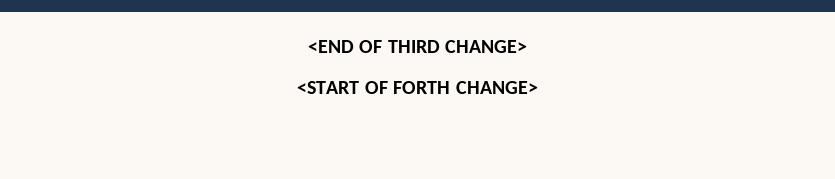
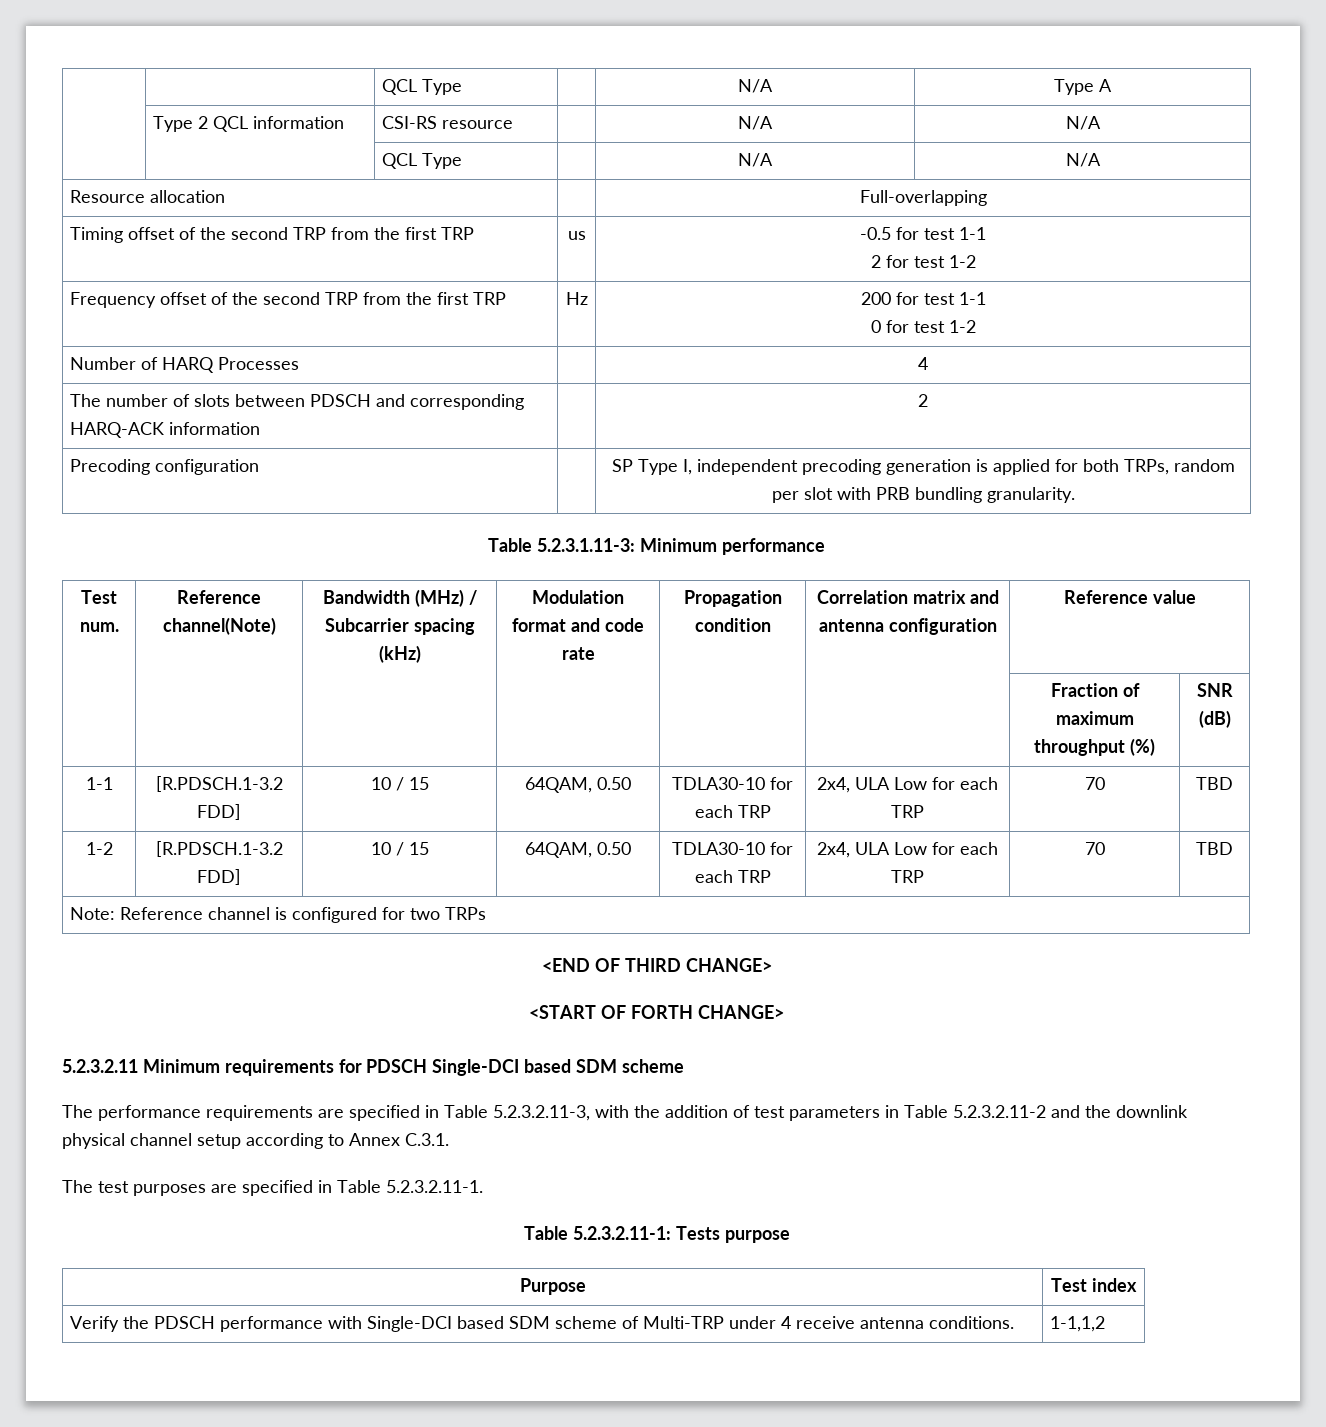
(307, 46) none -> [381,79,462,95] [738,79,773,93] [1054,79,1112,95] [152,116,344,132] [381,116,513,129] [738,116,773,130] [1065,116,1101,130] [381,153,462,169] [738,153,773,167] [1065,153,1101,167] [69,190,225,203] [859,190,987,206] [69,227,474,243] [567,231,586,240] [860,227,986,240] [870,255,976,268] [69,292,506,308] [565,292,588,305] [860,292,986,305] [870,320,976,333] [69,357,299,373] [918,357,928,370] [69,394,524,410] [69,422,260,438] [918,394,928,407] [69,459,259,475] [611,459,1235,475] [771,487,1075,503] [488,538,825,555] [81,590,117,604] [79,622,119,632] [177,590,261,604] [162,617,276,635] [322,589,477,607] [324,618,475,635] [378,645,421,663] [532,590,624,604] [512,618,644,632] [561,647,595,660] [683,590,782,607] [694,618,771,632] [816,590,999,604] [818,618,997,635] [1063,590,1196,604] [1050,683,1140,697] [1055,711,1134,725] [1034,738,1155,756] [1196,683,1233,697] [1198,710,1231,728] [85,777,113,790] [155,776,283,792] [197,804,241,820] [370,777,429,791] [525,777,631,793] [672,777,793,790] [694,805,771,818] [817,777,998,793] [891,805,924,818] [1084,777,1105,790] [1196,777,1233,790] [85,842,113,855] [155,841,283,857] [197,869,241,885] [370,842,429,856] [525,842,631,858] [672,842,793,855] [694,870,771,883] [817,842,998,858] [891,870,924,883] [1084,842,1105,855] [1196,842,1233,855] [69,907,486,923] | | QCL Type | | N/A | Type A // | Type 2 QCL information | CSI-RS resource | | N/A | N/A // | | QCL Type | | N/A | N/A // Resource allocation | | Full-overlapping // Timing offset of the second TRP from the first TRP | us | -0.5 for test 1-1 // 2 for test 1-2 // Frequency offset of the second TRP from the first TRP | Hz | 200 for test 1-1 // 0 for test 1-2 // Number of HARQ Processes | | 4 // The number of slots between PDSCH and corresponding HARQ-ACK information | | 2 // Precoding configuration | | SP Type I, independent precoding generation is applied for both TRPs, random per slot with PRB bundling granularity. // Table 5.2.3.1.11-3: Minimum performance // Test num. | Reference channel(Note) | Bandwidth (MHz) / Subcarrier spacing (kHz) | Modulation format and code rate | Propagation condition | Correlation matrix and antenna configuration | Reference value // | | | | | | Fraction of maximum throughput (%) | SNR (dB) // 1-1 | [R.PDSCH.1-3.2 FDD] | 10 / 15 | 64QAM, 0.50 | TDLA30-10 for each TRP | 2x4, ULA Low for each TRP | 70 | TBD // 1-2 | [R.PDSCH.1-3.2 FDD] | 10 / 15 | 64QAM, 0.50 | TDLA30-10 for each TRP | 2x4, ULA Low for each TRP | 70 | TBD // Note: Reference channel is configured for two TRPs //
(538, 87) none -> [62,1059,684,1076] [62,1105,1188,1121] [62,1133,449,1149] [62,1180,483,1196] [523,1226,790,1243] [519,1278,586,1295] [1051,1278,1137,1292] [69,1316,1014,1332] [1049,1316,1105,1332] // 5.2.3.2.11 Minimum requirements for PDSCH Single-DCI based SDM scheme // The performance requirements are specified in Table 5.2.3.2.11-3, with the addition of test parameters in Table 5.2.3.2.11-2 and the downlink physical channel setup according to Annex C.3.1. // The test purposes are specified in Table 5.2.3.2.11-1. // Table 5.2.3.2.11-1: Tests purpose // Purpose | Test index // Verify the PDSCH performance with Single-DCI based SDM scheme of Multi-TRP under 4 receive antenna conditions. | 1-1,1,2

